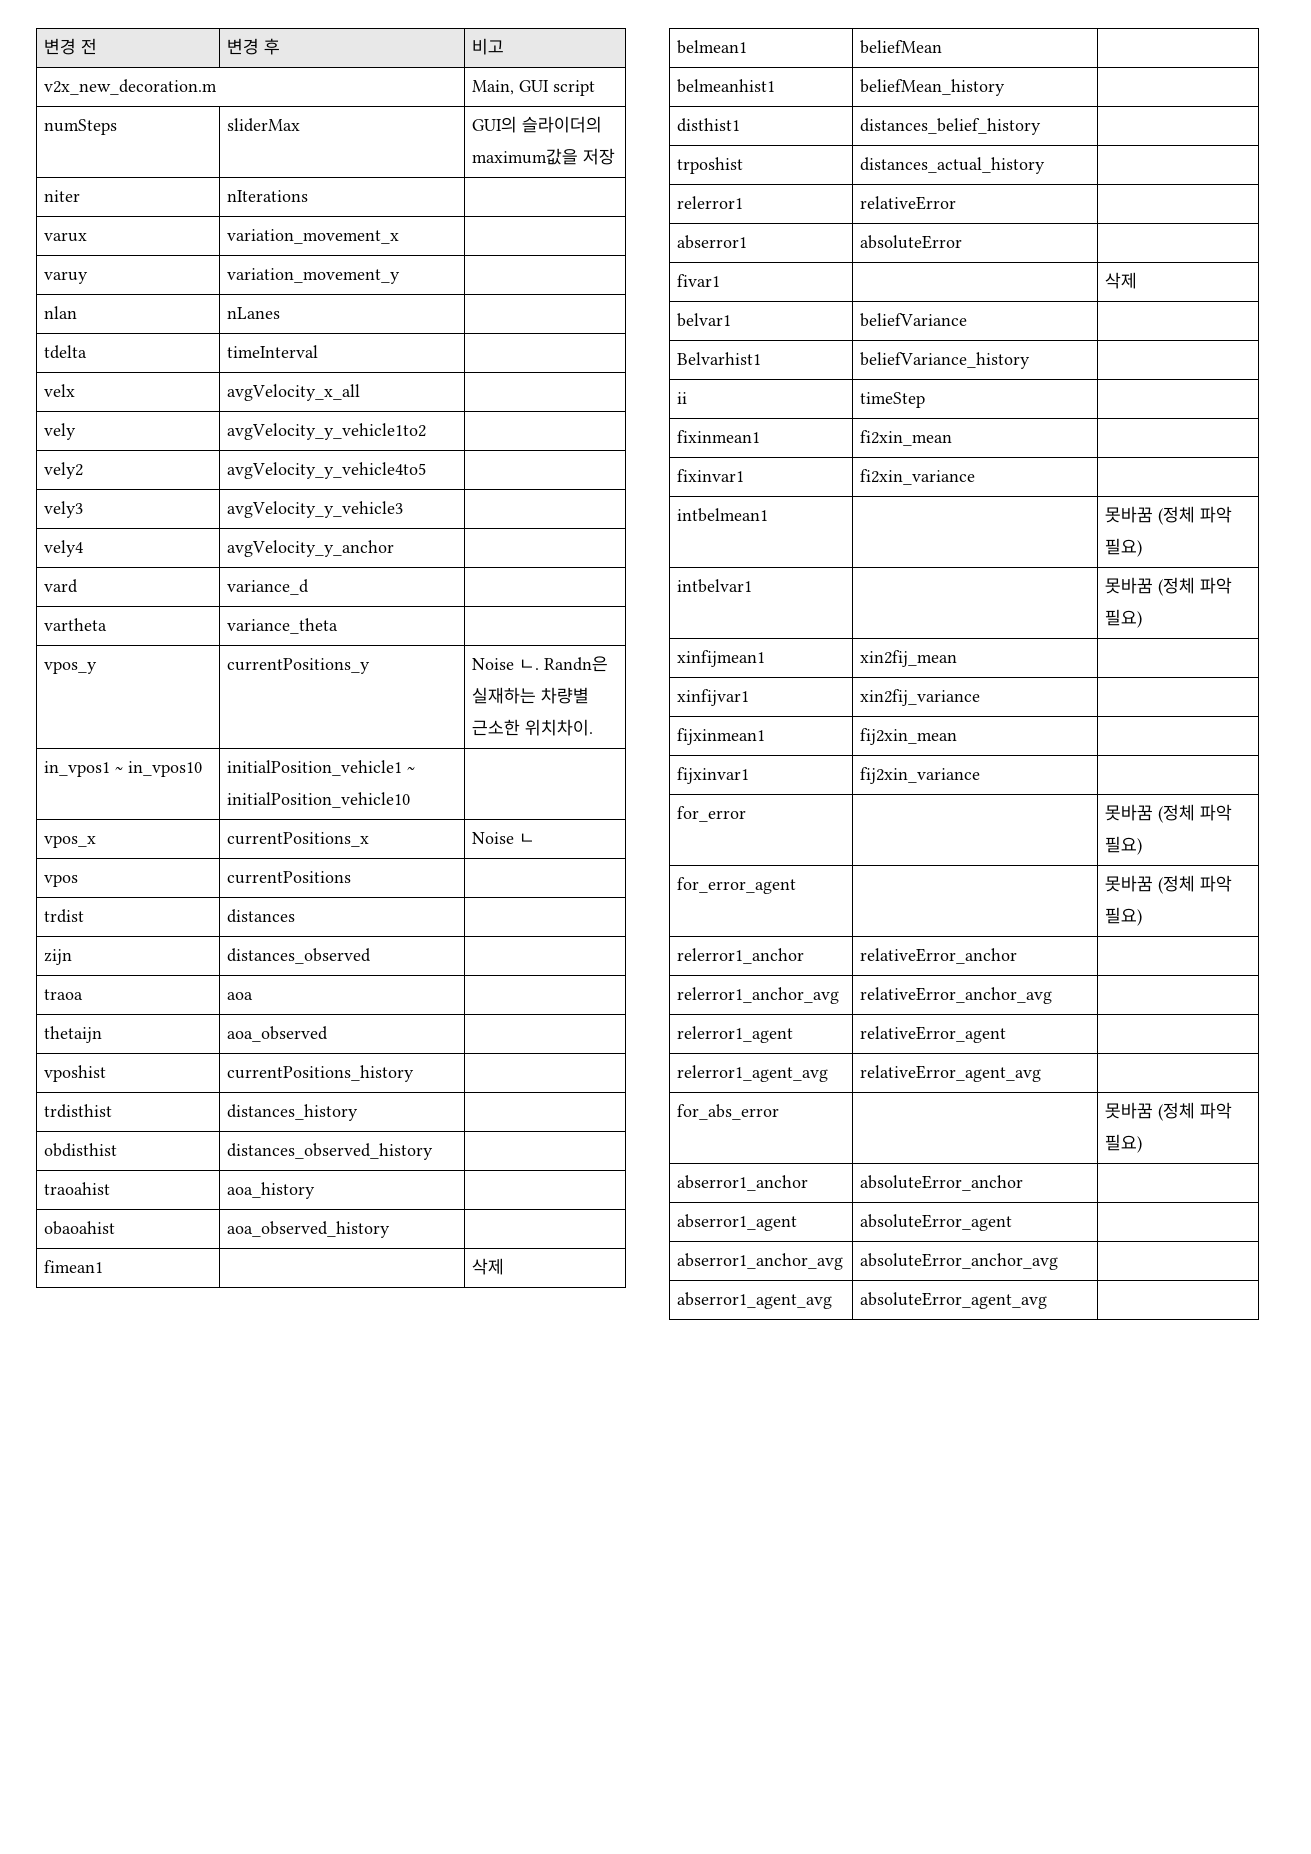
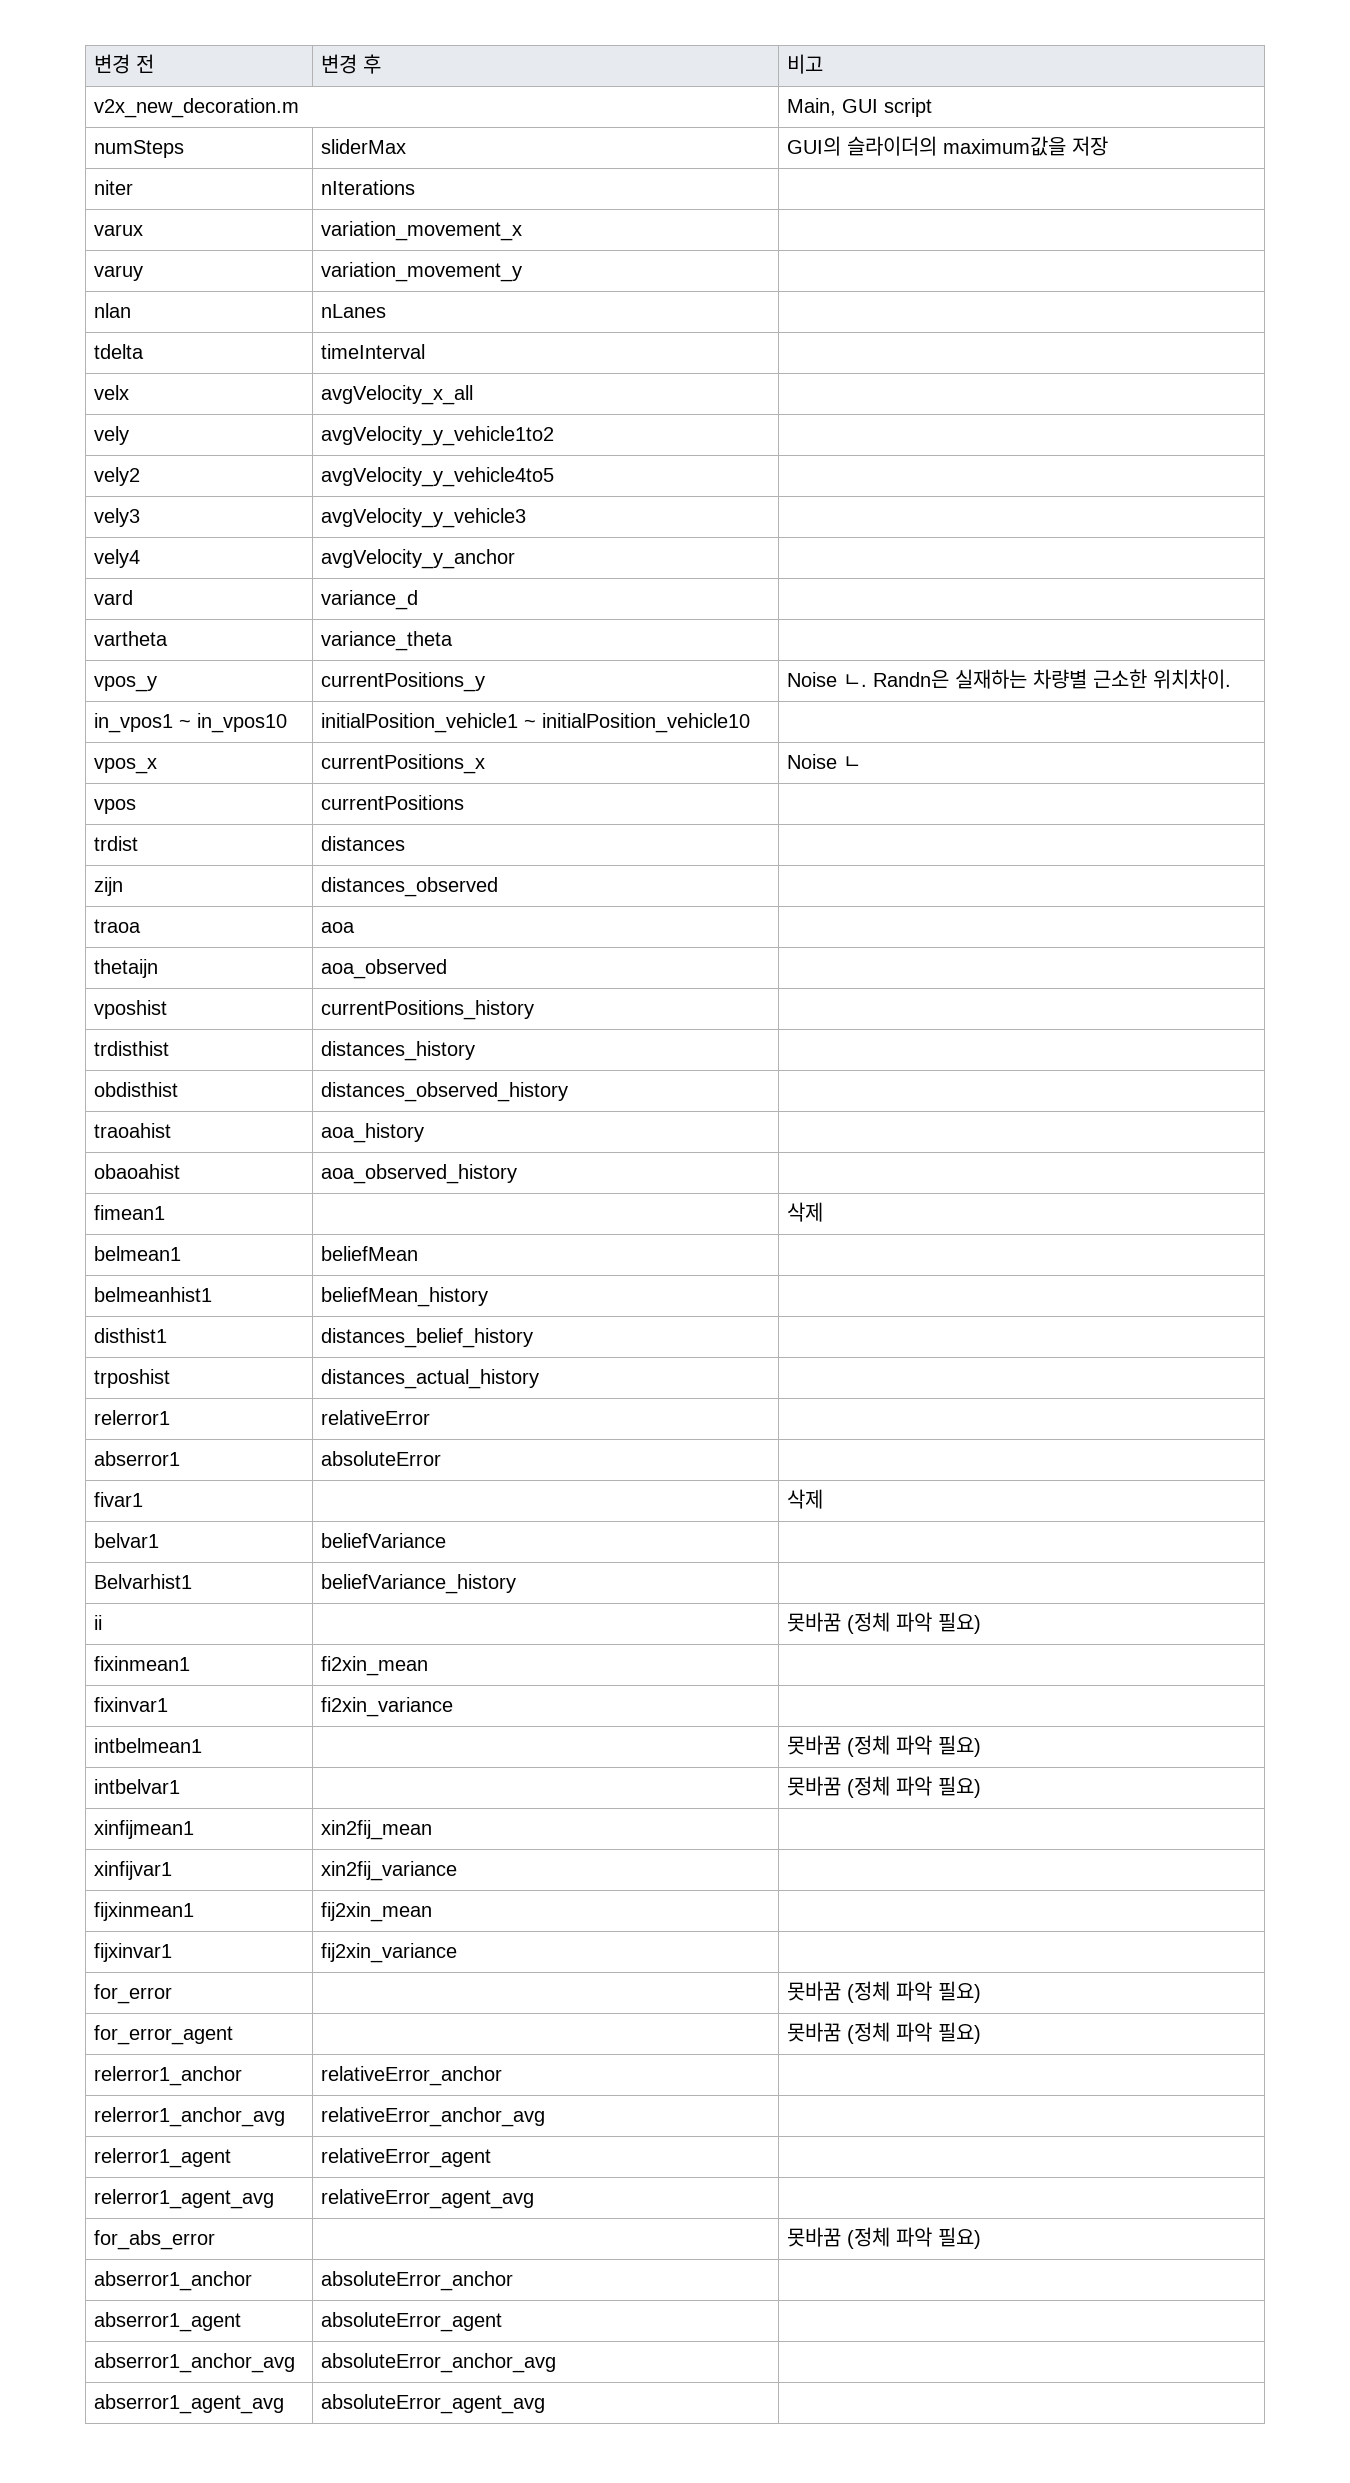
[860,392,926,408] timeStep | -> [786,1612,981,1634] | 못바꿈 (정체 파악 필요)

